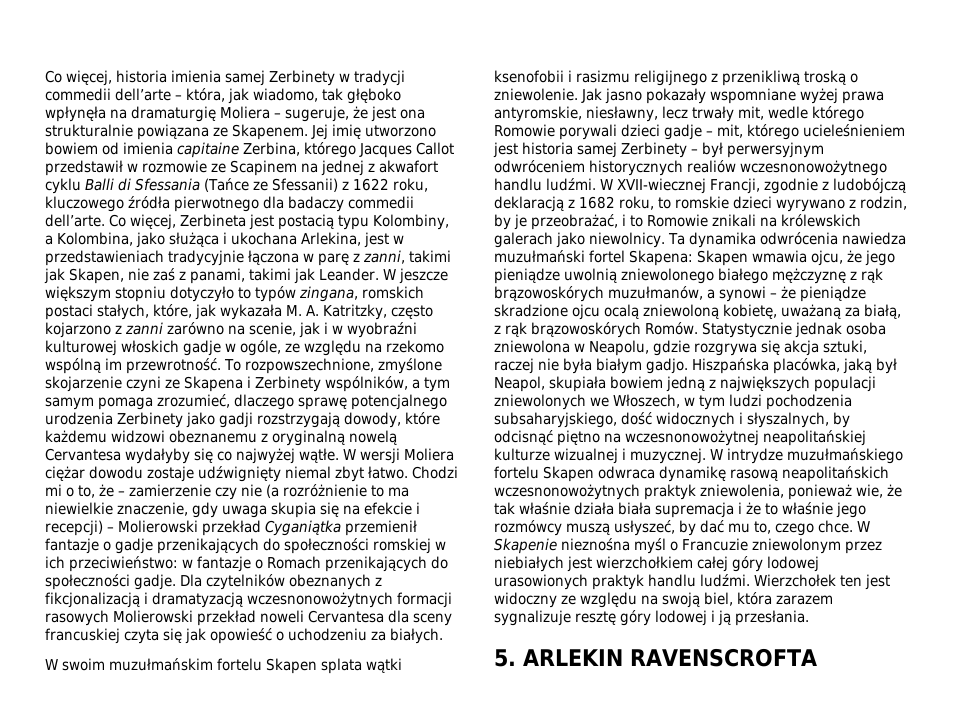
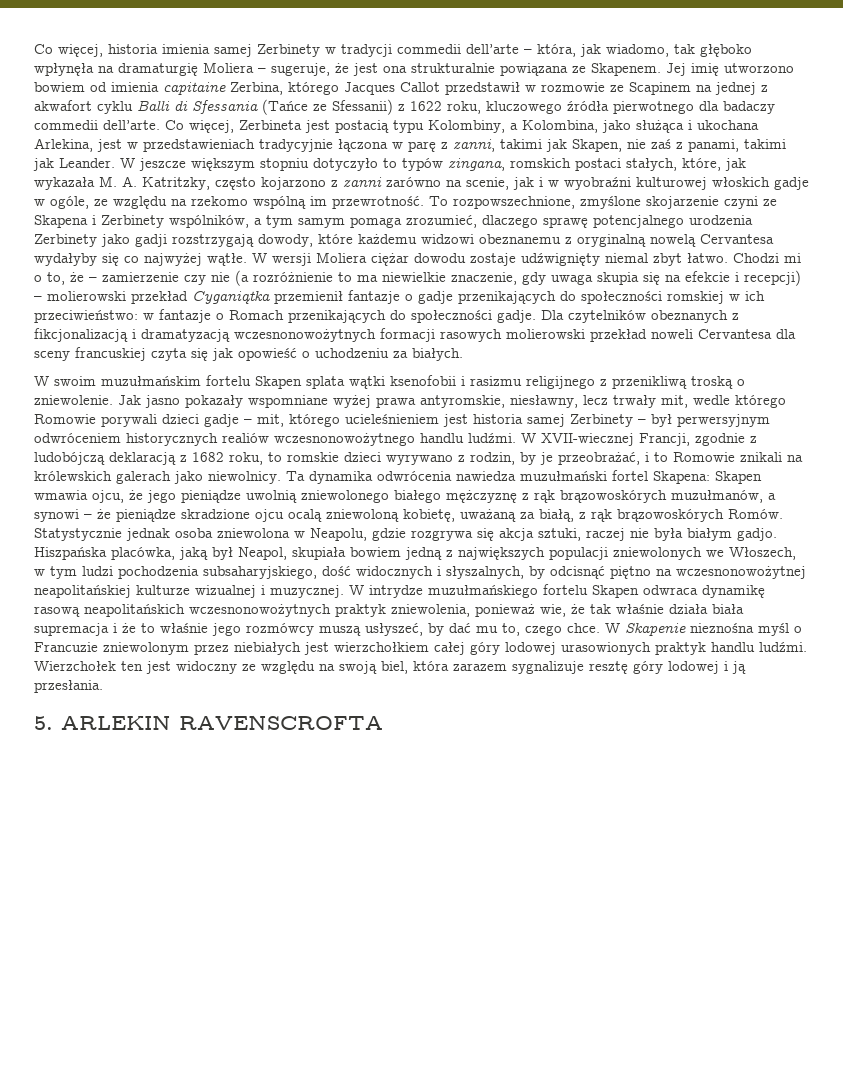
[118,520,198,533] Molierowski -> [47,291,126,301] molierowski
[113,610,193,623] Molierowski -> [506,329,585,339] molierowski

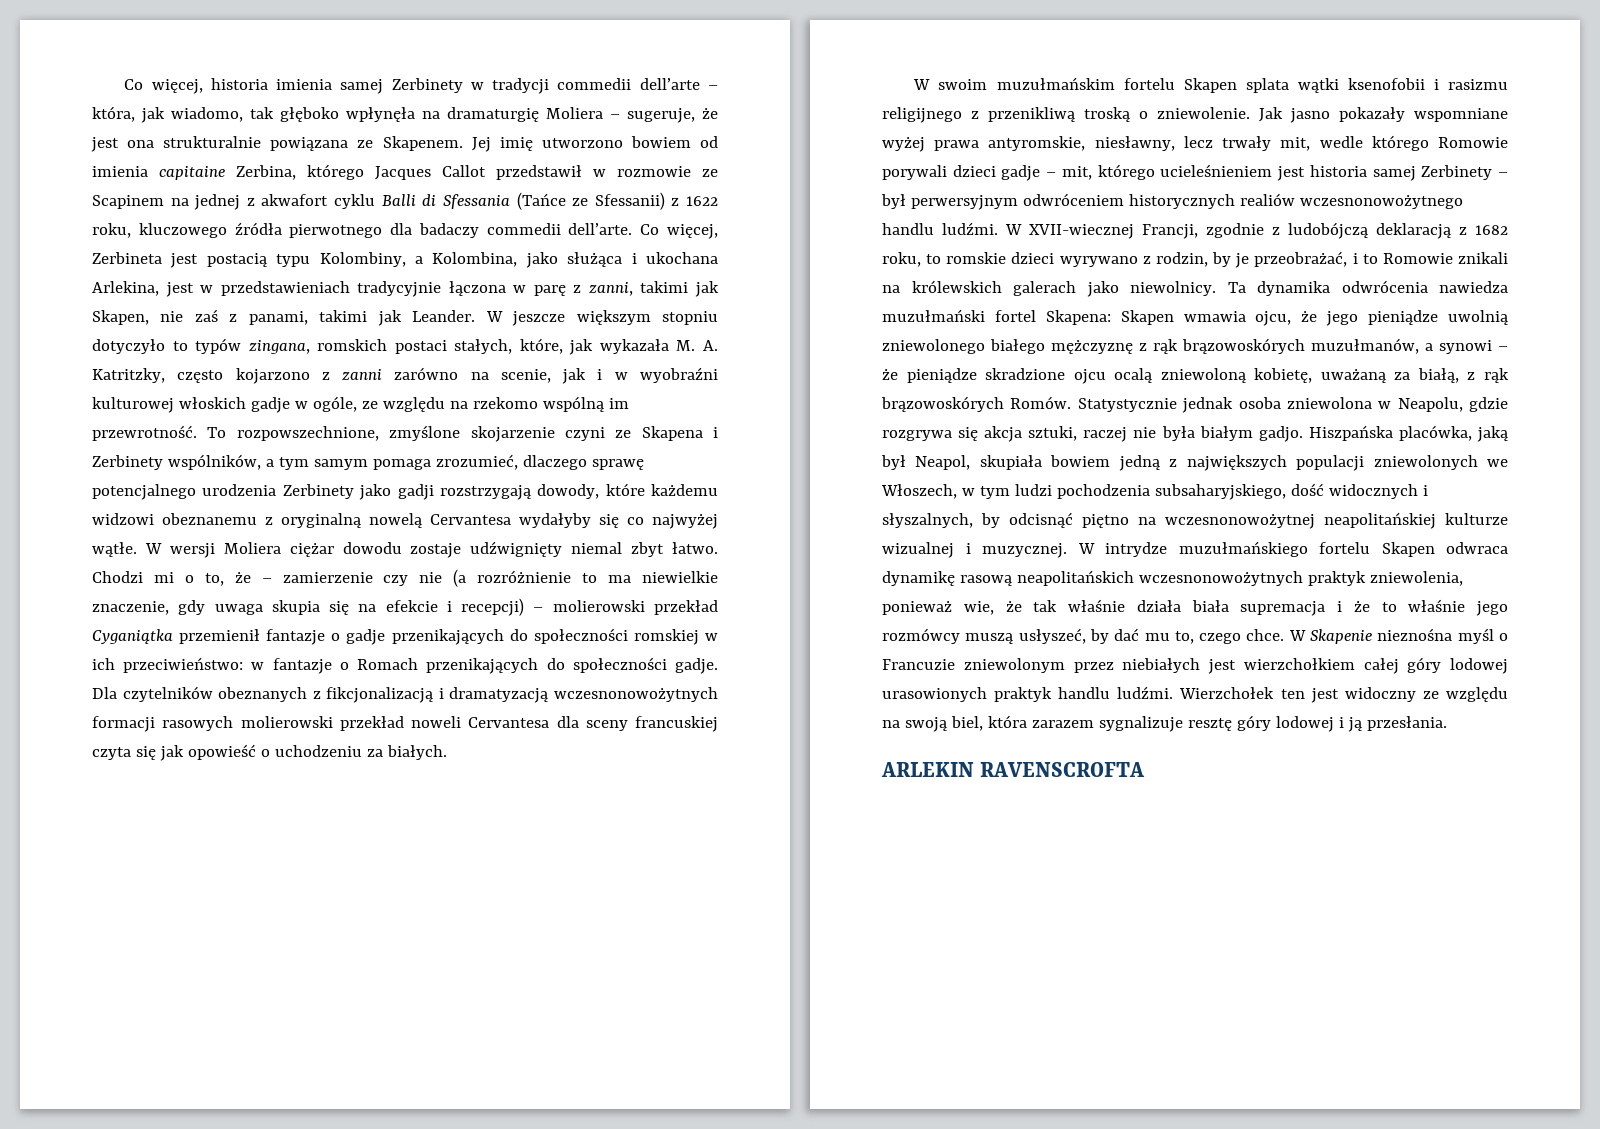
[34,716,53,730] 5. -> (1447, 723) none

